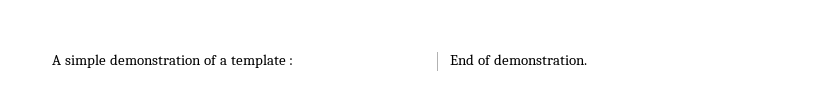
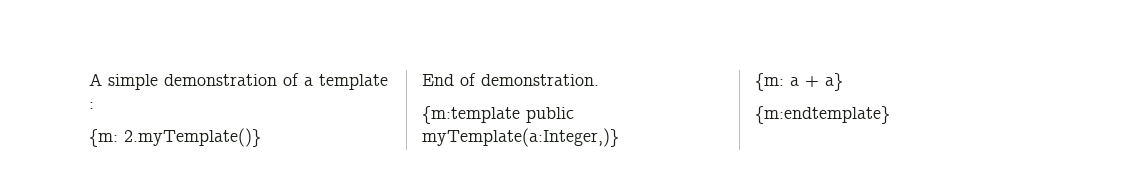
(294, 61) none -> [89,128,261,147] // {m: 2.myTemplate()}
(587, 59) none -> [422,106,574,124] [422,128,619,147] [755,73,843,91] [755,106,890,124] // {m:template public myTemplate(a:Integer,)} // {m: a + a} // {m:endtemplate}

